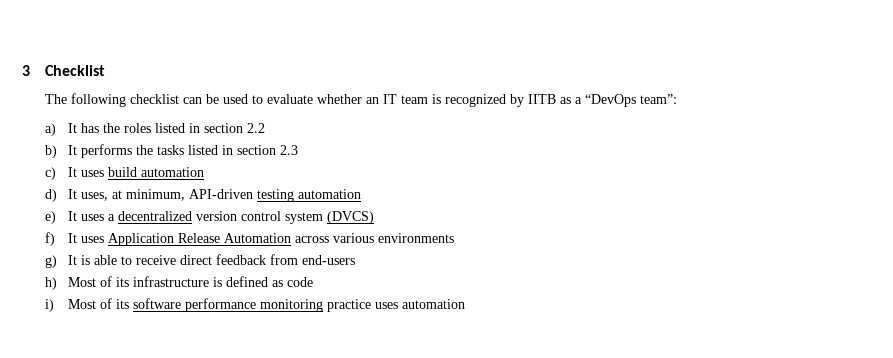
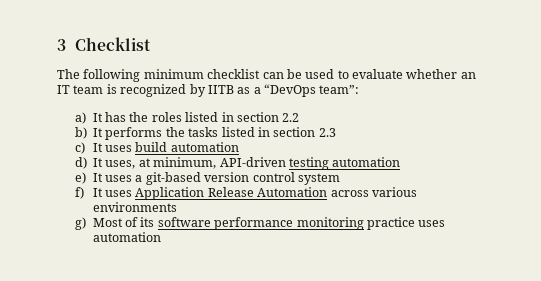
(127, 100) none -> [143,69,204,79] minimum
[117,211,192,221] decentralized -> [145,172,201,185] git-based
[326,211,374,224] (DVCS) -> (340, 179) none
[67,254,355,265] [44,276,313,290] [44,299,54,312] It is able to receive direct feedback from end-users // h) Most of its infrastructure is defined as code // i) -> (86, 223) none

